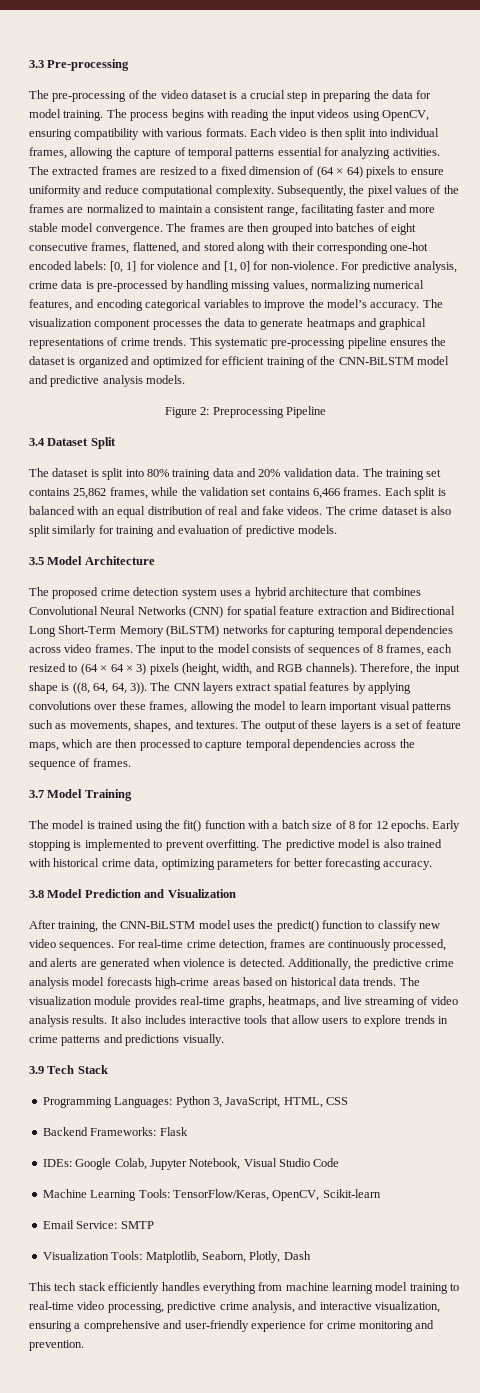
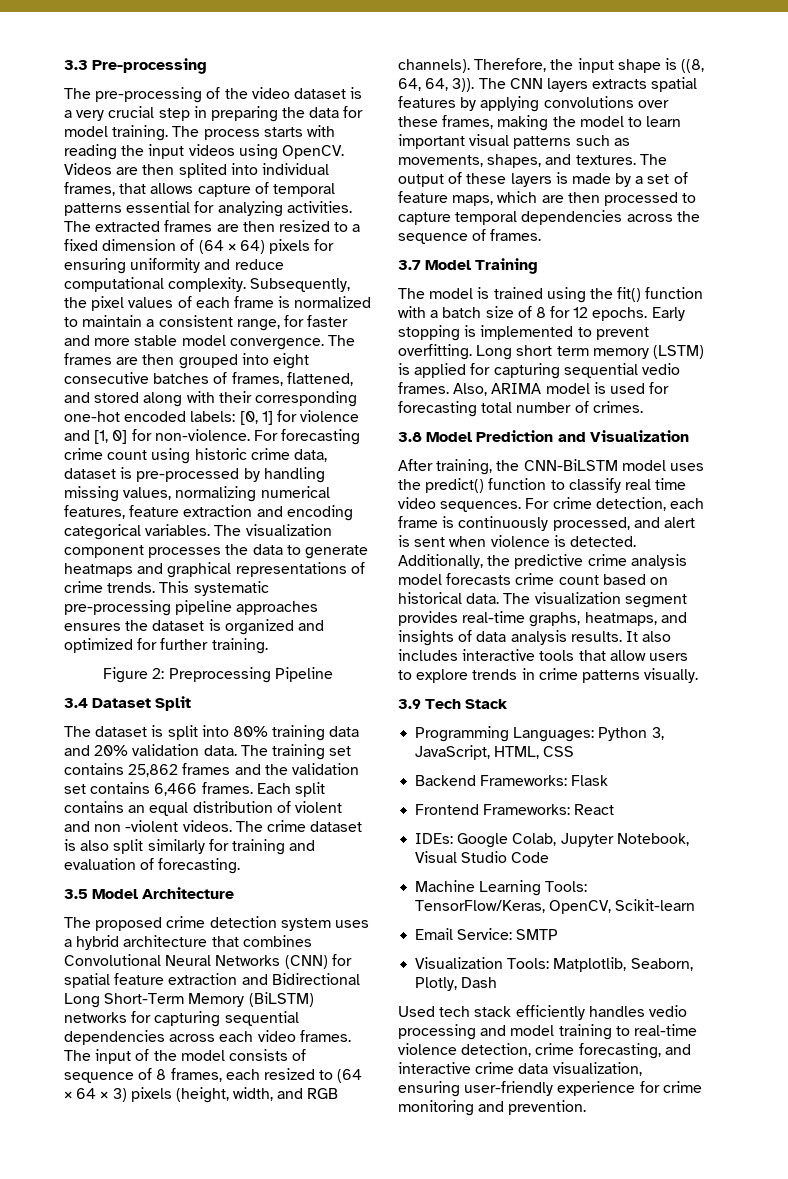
(247, 96) none -> [76,110,105,121] very
[171,109,204,121] begins -> [263,127,303,137] starts
[382,110,430,121] [29,128,367,140] OpenCV, ensuring compatibility with various formats. Each video is then split -> [281,145,344,159] [64,163,227,178] OpenCV. Videos are then splited
[70,147,131,159] allowing the -> [119,183,194,194] that allows
(157, 172) none -> [242,221,275,232] then
[398,167,444,175] to ensure -> [314,239,335,251] [64,258,126,274] for ensuring
[443,185,459,194] [29,204,84,213] the frames are -> [195,296,291,308] each frame is
[301,204,354,216] facilitating -> [283,315,304,327] for
[336,223,417,235] [29,243,88,251] batches of eight consecutive -> [272,353,309,369] [64,372,228,384] eight consecutive batches of
[361,261,457,273] [29,280,83,289] predictive analysis, crime data -> [281,429,361,445] [64,448,327,464] [64,468,116,479] forecasting crime count using historic crime data, dataset
(72, 305) none -> [129,505,253,517] feature extraction
[203,299,420,311] variables to improve the model’s accuracy. -> [145,524,211,536] variables.
(387, 343) none -> [236,601,319,615] approaches
[222,356,450,368] [29,375,186,387] efficient training of the CNN-BiLSTM model and predictive analysis models. -> [160,638,268,654] further training.
[109,487,179,499] frames, while -> [182,763,261,775] frames and
[437,488,446,496] [29,506,100,515] is balanced with -> [64,801,124,813] contains
[218,506,284,515] real and fake -> [294,801,342,813] [64,820,179,832] violent and non -violent
[245,525,337,537] predictive models. -> [158,858,241,874] forecasting.
[337,625,453,637] [29,647,61,653] temporal dependencies across -> [224,1011,299,1026] [64,1030,254,1045] sequential dependencies across each
[186,645,196,653] to -> [135,1049,150,1061] of
[307,647,360,656] sequences -> [64,1072,134,1083] sequence
[236,683,272,691] extract -> [592,79,648,89] extracts
[190,701,234,713] allowing -> [497,115,549,131] making
(383, 725) none -> [571,173,632,187] made by
[262,839,443,851] [29,858,433,870] The predictive model is also trained with historical crime data, optimizing parameters for better forecasting accuracy. -> [476,345,704,360] [398,363,680,379] [398,382,670,396] [398,401,643,417] Long short term memory (LSTM) is applied for capturing sequential vedio frames. Also, ARIMA model is used for forecasting total number of crimes.
[419,923,441,929] new -> [624,478,687,490] real time
[138,939,184,948] real-time -> (550, 503) none
[270,939,447,951] [29,958,151,970] frames are continuously processed, and alerts are generated -> [669,498,704,509] [398,516,695,531] [398,535,446,547] each frame is continuously processed, and alert is sent
[155,977,240,989] high-crime areas -> [515,573,599,585] crime count
[339,977,420,986] [29,996,132,1005] data trends. The visualization module -> [466,592,687,608] data. The visualization segment
[343,996,458,1008] live streaming of video -> [398,630,507,646] insights of data
[103,1034,180,1046] and predictions -> (640, 676) none
(188, 1131) none -> [415,804,615,815] // Frontend Frameworks: React
[29,1282,51,1291] This -> [398,1006,435,1017] Used
[202,1282,460,1294] [29,1301,440,1313] [29,1320,183,1332] everything from machine learning model training to real-time video processing, predictive crime analysis, and interactive visualization, ensuring a comprehensive and -> [648,1005,687,1017] [398,1024,697,1040] [398,1043,691,1059] [398,1062,642,1076] [398,1081,460,1097] vedio processing and model training to real-time violence detection, crime forecasting, and interactive crime data visualization, ensuring

